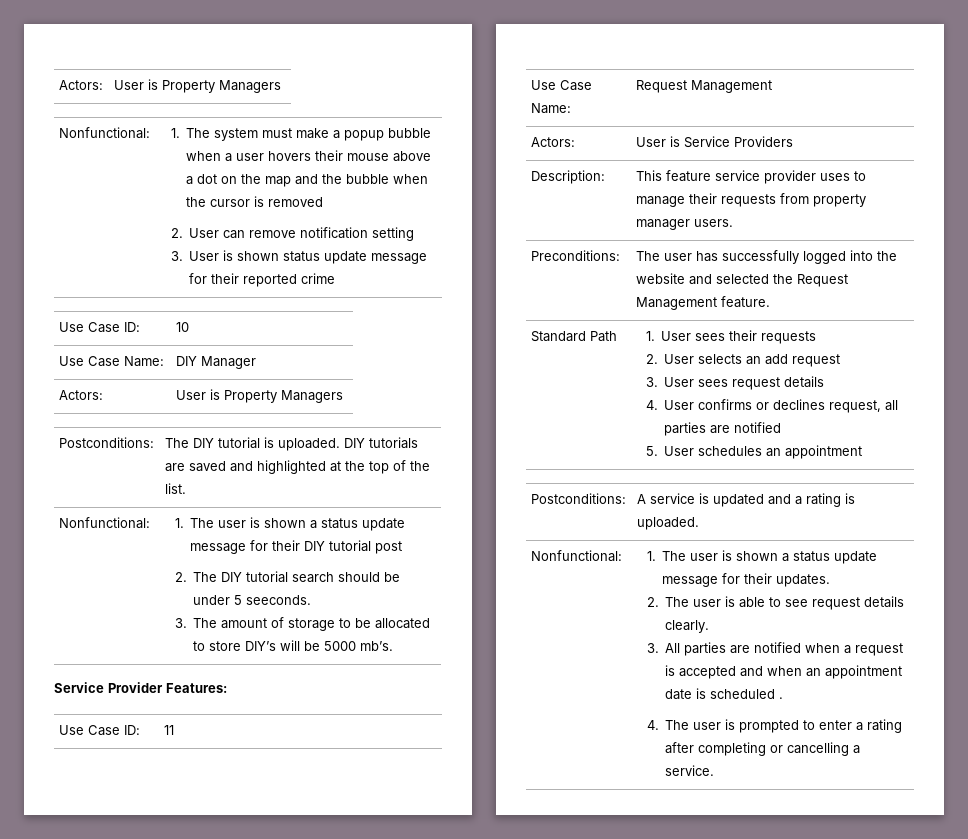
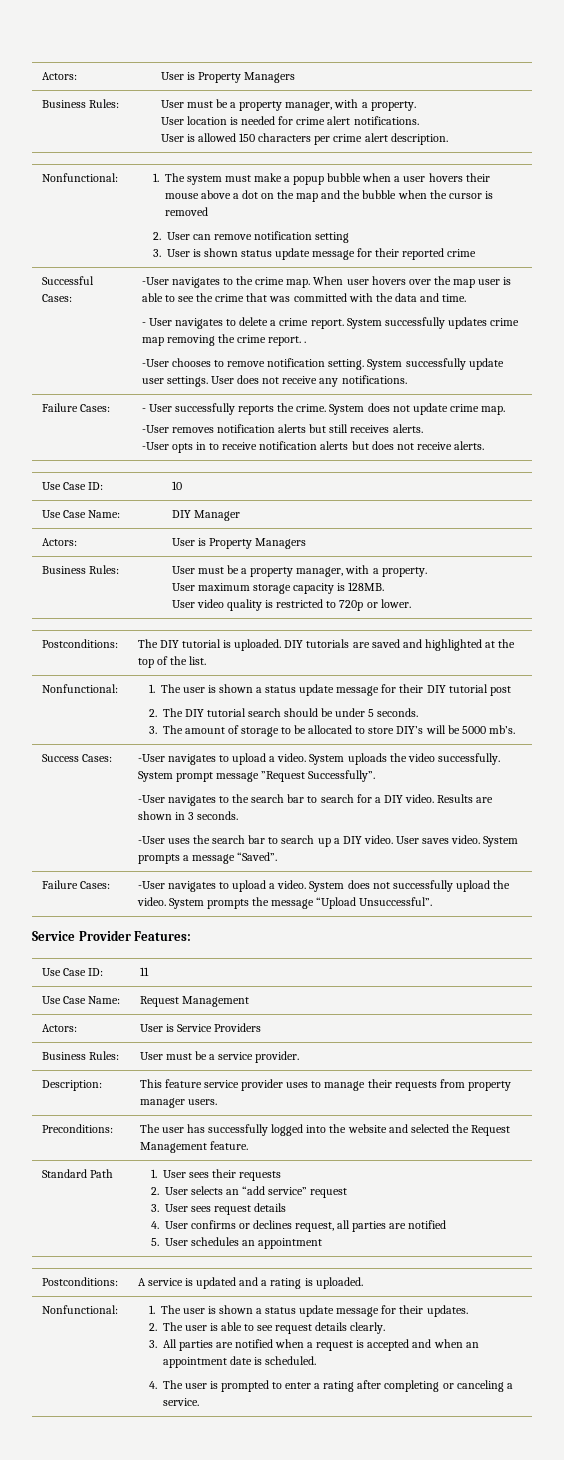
[59,80,104,90] [114,79,282,93] Actors: | User is Property Managers -> [41,72,77,80] [160,72,296,83] [41,99,119,108] [160,99,416,111] [160,116,419,125] [160,133,448,145] Actors: | User is Property Managers // Business Rules: | User must be a property manager, with a property. // User location is needed for crime alert notifications. // User is allowed 150 characters per crime alert description.
(336, 278) none -> [41,276,94,285] [41,294,72,302] [141,276,512,288] [141,293,467,302] [141,317,519,329] [141,334,307,346] [141,358,504,370] [141,375,407,387] [41,403,110,412] [141,403,505,415] [141,424,423,433] [141,441,484,453] // Successful Cases: | -User navigates to the crime map. When user hovers over the map user is able to see the crime that was committed with the data and time. // - User navigates to delete a crime report. System successfully updates crime map removing the crime report. . // -User chooses to remove notification setting. System successfully update user settings. User does not receive any notifications. // Failure Cases: | - User successfully reports the crime. System does not update crime map. // -User removes notification alerts but still receives alerts. // -User opts in to receive notification alerts but does not receive alerts.
(344, 396) none -> [41,565,119,574] [171,565,427,577] [171,582,385,594] [171,599,411,611] // Business Rules: | User must be a property manager, with a property. // User maximum storage capacity is 128MB. // User video quality is restricted to 720p or lower.
[246,595,312,605] seeconds. -> [377,708,419,717] seconds.
(394, 646) none -> [41,754,112,762] [137,753,500,765] [137,770,376,782] [137,794,494,806] [137,811,239,820] [137,835,519,847] [137,852,278,864] [41,880,110,889] [137,880,510,892] [136,897,433,909] // Success Cases: | -User navigates to upload a video. System uploads the video successfully. System prompt message ”Request Successfully”. // -User navigates to the search bar to search for a DIY video. Results are shown in 3 seconds. // -User uses the search bar to search up a DIY video. User saves video. System prompts a message “Saved”. // Failure Cases: | -User navigates to upload a video. System does not successfully upload the video. System prompts the message “Upload Unsuccessful”.
(794, 141) none -> [41,1051,119,1060] [139,1051,300,1063] // Business Rules: | User must be a service provider.
[765,354,789,365] add -> [241,1186,307,1195] “add service”
[710,689,784,699] scheduled . -> [264,1356,316,1365] scheduled.
[787,742,850,756] cancelling -> [456,1380,504,1392] canceling

